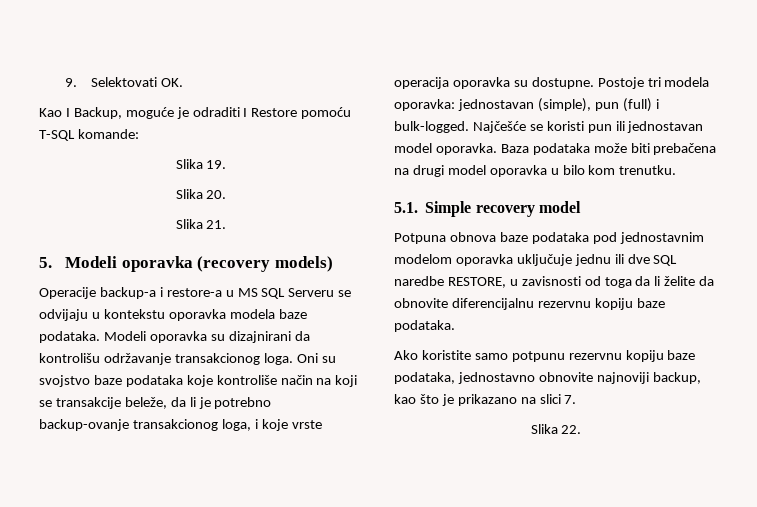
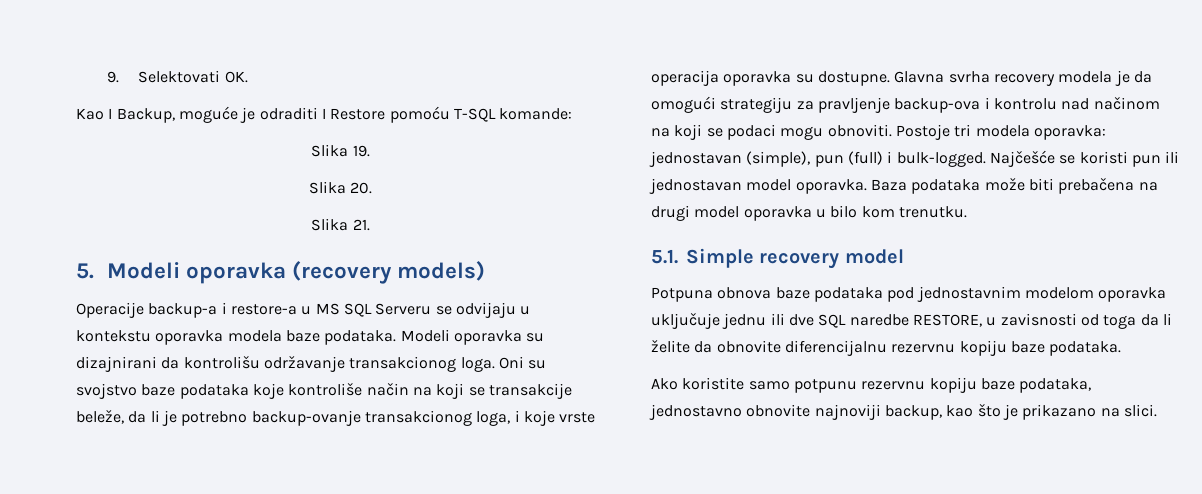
(594, 83) none -> [894,70,1152,86] [651,96,1160,113] [651,124,892,140] Glavna svrha recovery modela je da omogući strategiju za pravljenje backup-ova i kontrolu nad načinom na koji se podaci mogu obnoviti.
[539,394,577,404] [530,424,582,434] slici 7. // Slika 22. -> [1123,404,1157,417] slici.

